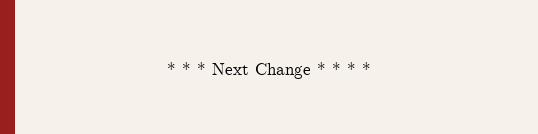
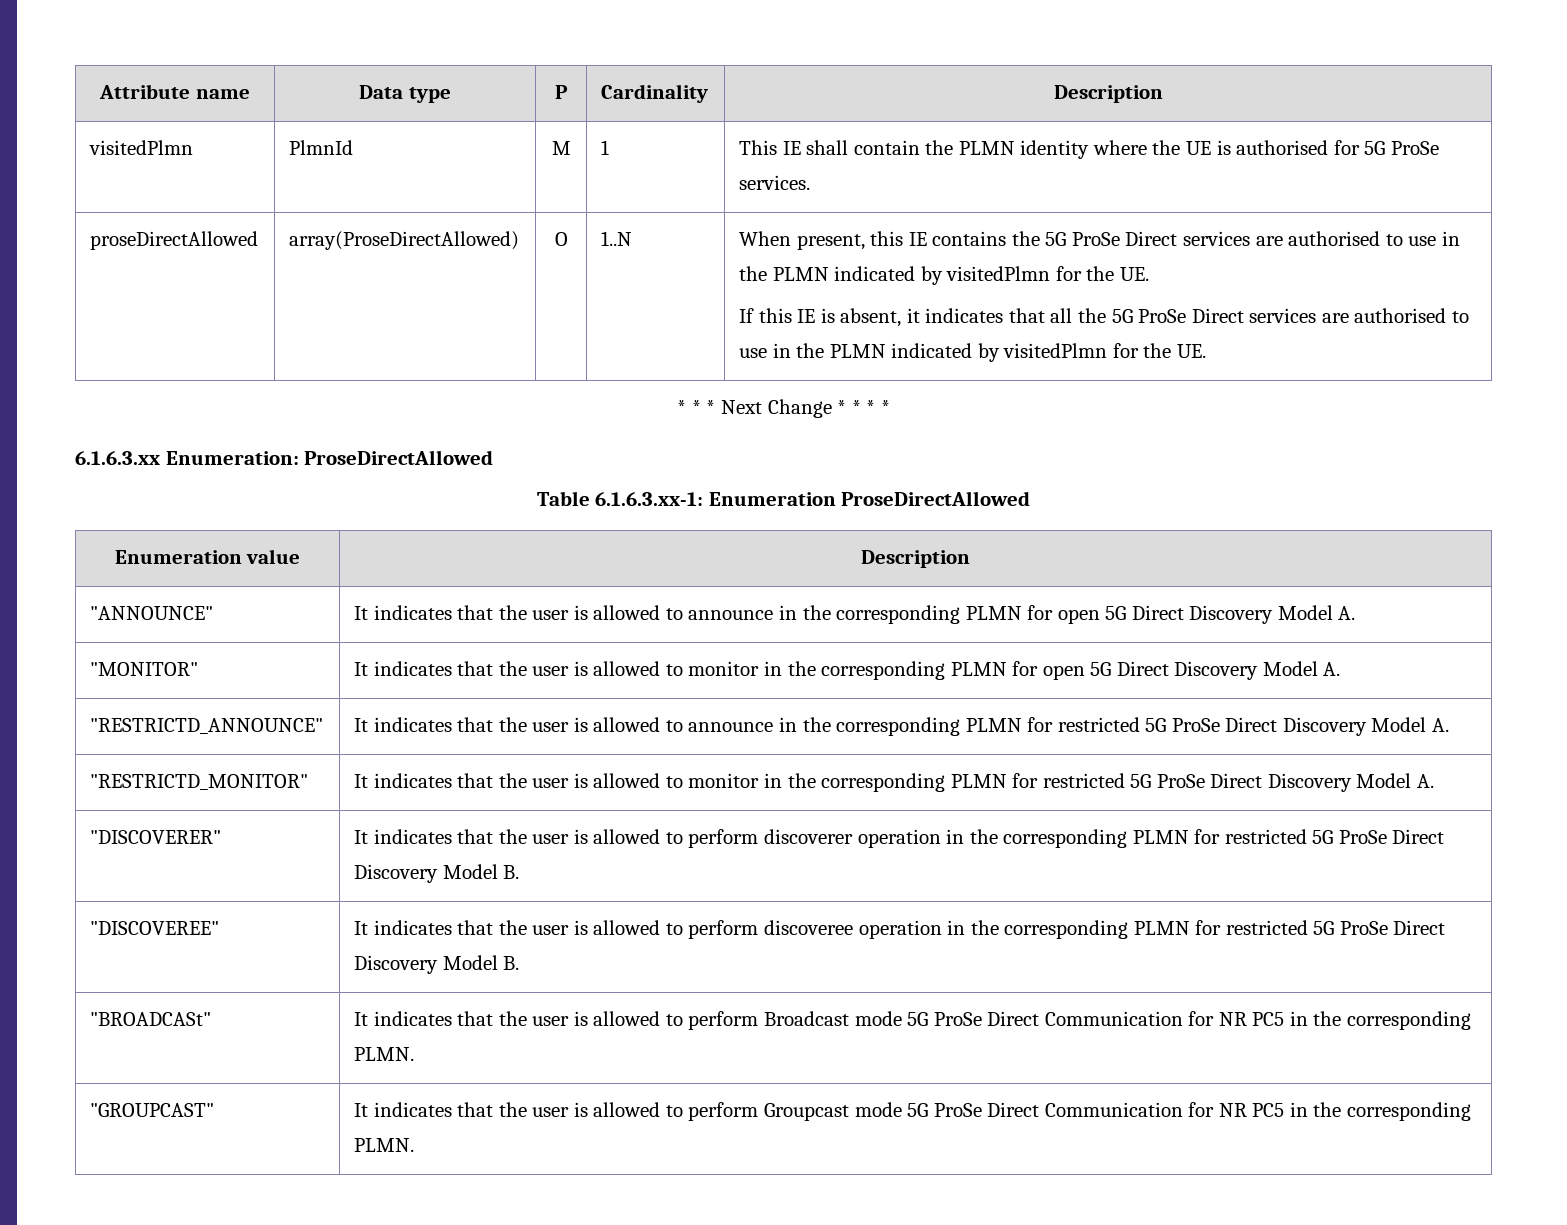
(167, 68) none -> [99,84,250,99] [359,85,451,103] [555,85,568,99] [601,84,709,103] [1053,85,1163,103] [89,140,194,155] [289,140,354,155] [551,141,571,155] [601,140,610,155] [739,140,1439,159] [739,175,811,190] [90,231,259,250] [289,231,520,250] [554,232,568,246] [601,231,633,246] [739,231,1460,250] [739,266,1149,285] [739,308,1469,327] [739,343,1207,362] Attribute name | Data type | P | Cardinality | Description // visitedPlmn | PlmnId | M | 1 | This IE shall contain the PLMN identity where the UE is authorised for 5G ProSe services. // proseDirectAllowed | array(ProseDirectAllowed) | O | 1..N | When present, this IE contains the 5G ProSe Direct services are authorised to use in the PLMN indicated by visitedPlmn for the UE. // If this IE is absent, it indicates that all the 5G ProSe Direct services are authorised to use in the PLMN indicated by visitedPlmn for the UE. //
(371, 68) none -> [75,450,494,465] [536,491,1031,506] [114,549,301,564] [861,550,970,568] [90,606,214,620] [354,605,1356,624] [90,662,199,676] [354,661,1341,680] [90,718,324,734] [354,717,1449,736] [90,774,309,790] [354,773,1434,792] [90,830,222,844] [354,829,1445,848] [354,864,520,883] [90,921,220,935] [354,920,1446,939] [354,955,520,974] [90,1012,212,1026] [354,1011,1471,1030] [354,1047,415,1061] [90,1103,215,1117] [354,1102,1471,1121] [354,1138,415,1152] // 6.1.6.3.xx Enumeration: ProseDirectAllowed // Table 6.1.6.3.xx-1: Enumeration ProseDirectAllowed // Enumeration value | Description // "ANNOUNCE" | It indicates that the user is allowed to announce in the corresponding PLMN for open 5G Direct Discovery Model A. // "MONITOR" | It indicates that the user is allowed to monitor in the corresponding PLMN for open 5G Direct Discovery Model A. // "RESTRICTD_ANNOUNCE" | It indicates that the user is allowed to announce in the corresponding PLMN for restricted 5G ProSe Direct Discovery Model A. // "RESTRICTD_MONITOR" | It indicates that the user is allowed to monitor in the corresponding PLMN for restricted 5G ProSe Direct Discovery Model A. // "DISCOVERER" | It indicates that the user is allowed to perform discoverer operation in the corresponding PLMN for restricted 5G ProSe Direct Discovery Model B. // "DISCOVEREE" | It indicates that the user is allowed to perform discoveree operation in the corresponding PLMN for restricted 5G ProSe Direct Discovery Model B. // "BROADCASt" | It indicates that the user is allowed to perform Broadcast mode 5G ProSe Direct Communication for NR PC5 in the corresponding PLMN. // "GROUPCAST" | It indicates that the user is allowed to perform Groupcast mode 5G ProSe Direct Communication for NR PC5 in the corresponding PLMN.

